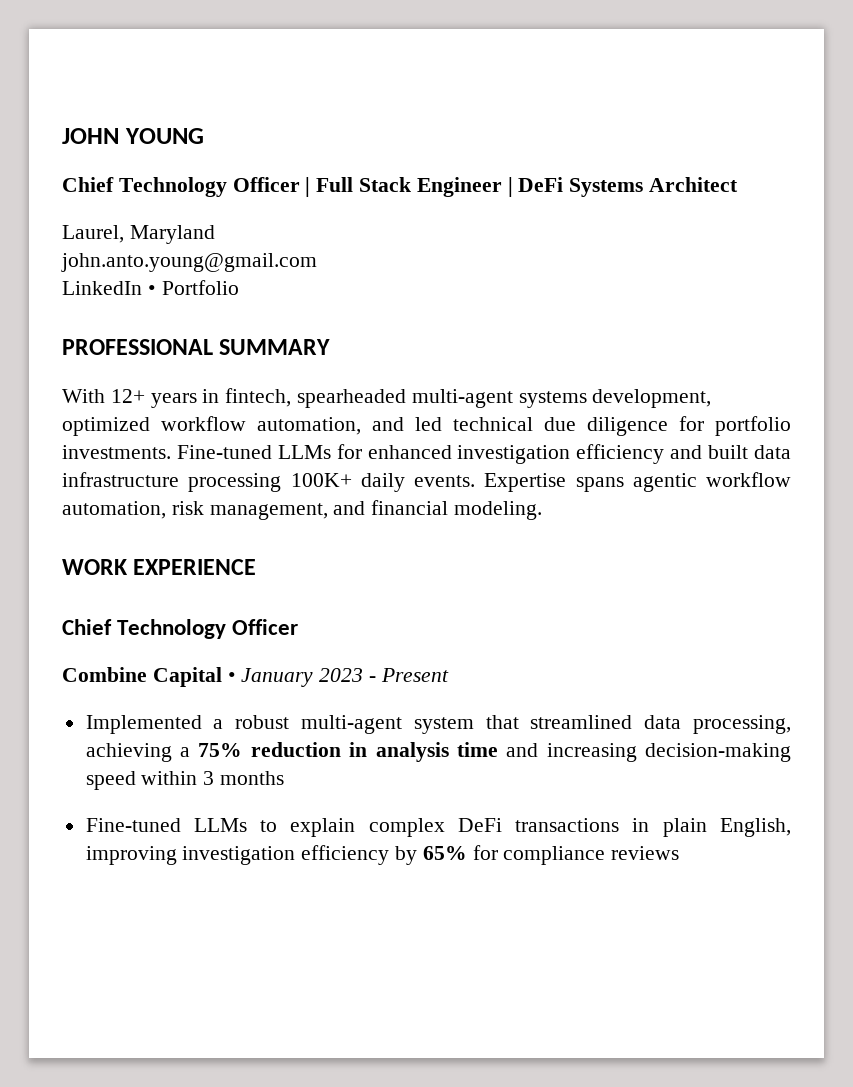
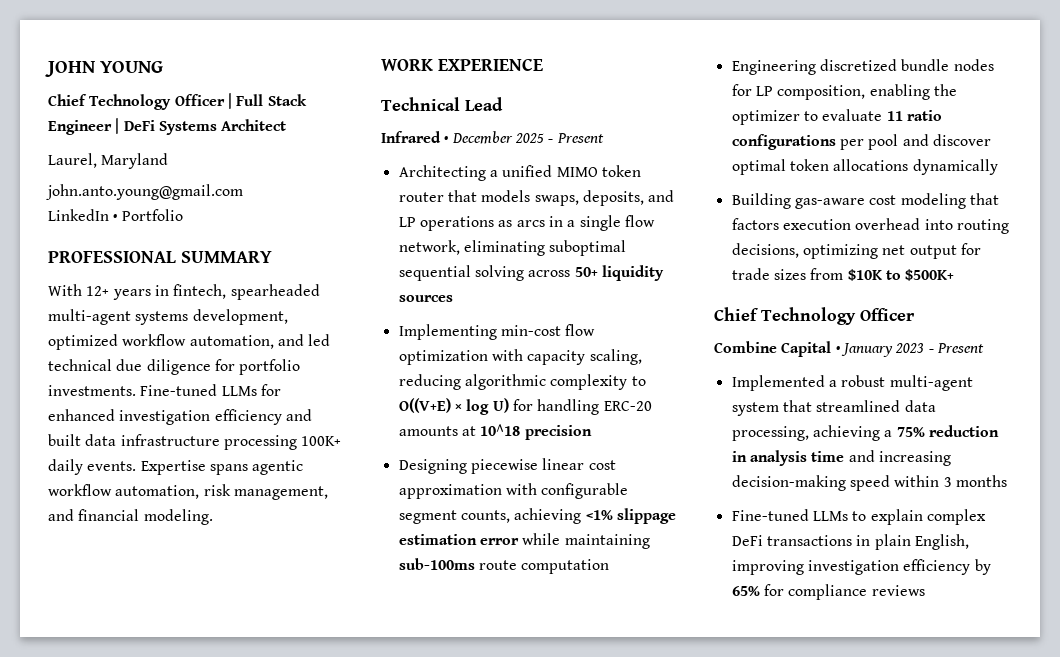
(257, 567) none -> [381,97,503,111] [381,131,604,144] [398,165,641,181] [398,190,675,206] [398,215,655,231] [398,240,627,256] [398,265,664,281] [398,295,453,302] [398,324,596,340] [398,349,642,365] [398,374,646,390] [398,398,652,415] [398,424,592,440] [398,458,616,474] [398,483,629,499] [398,508,676,524] [398,533,650,549] [398,558,610,574] [731,59,994,75] [731,84,957,100] [731,109,942,125] [731,134,991,150] [731,159,998,175] [731,193,999,209] [731,218,1009,234] [731,243,981,259] [731,268,955,281] // Technical Lead // Infrared • December 2025 - Present // Architecting a unified MIMO token router that models swaps, deposits, and LP operations as arcs in a single flow network, eliminating suboptimal sequential solving across 50+ liquidity sources // Implementing min-cost flow optimization with capacity scaling, reducing algorithmic complexity to O((V+E) × log U) for handling ERC-20 amounts at 10^18 precision // Designing piecewise linear cost approximation with configurable segment counts, achieving <1% slippage estimation error while maintaining sub-100ms route computation // Engineering discretized bundle nodes for LP composition, enabling the optimizer to evaluate 11 ratio configurations per pool and discover optimal token allocations dynamically // Building gas-aware cost modeling that factors execution overhead into routing decisions, optimizing net output for trade sizes from $10K to $500K+

